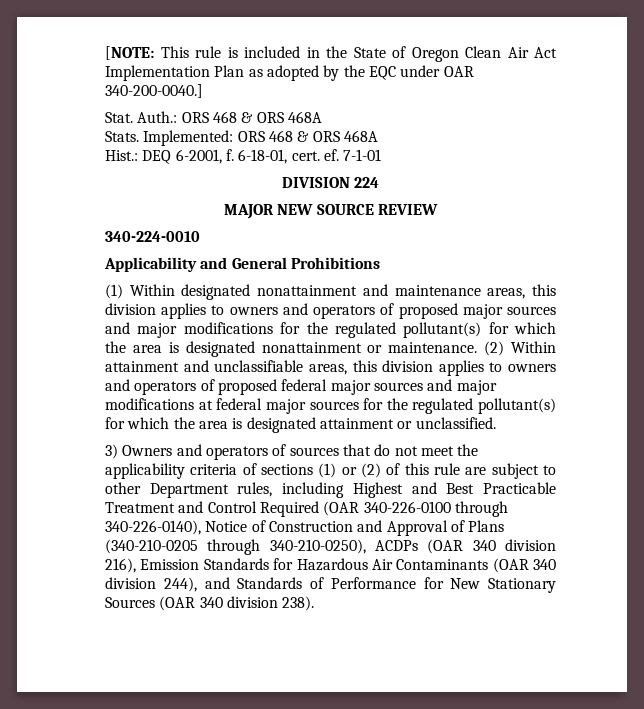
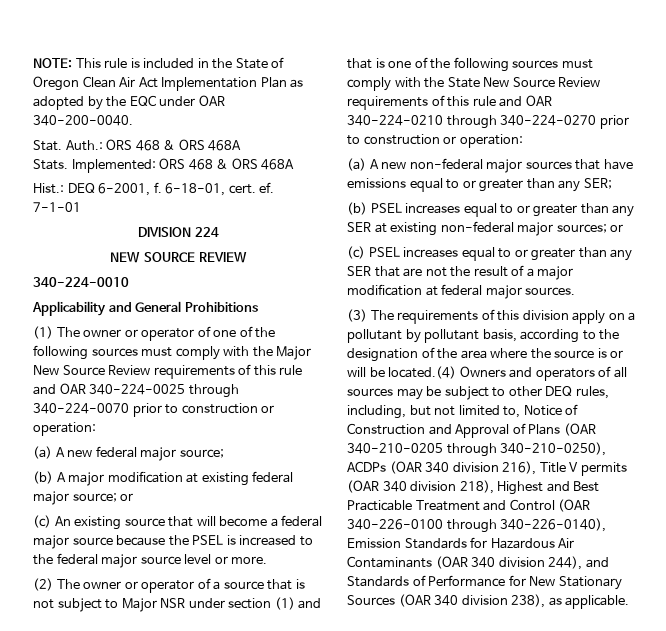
[105,46,154,60] [NOTE: -> [33,58,72,68] NOTE:
[105,84,203,98] 340-200-0040.] -> [33,115,133,126] 340-200-0040.
[224,204,275,219] MAJOR -> (219, 232) none
[129,284,556,300] [105,303,556,319] [105,322,556,338] [105,341,556,357] [105,360,556,376] [105,379,497,395] [105,398,556,414] [105,417,496,433] [105,444,479,460] [105,463,556,479] [105,482,345,498] Within designated nonattainment and maintenance areas, this division applies to owners and operators of proposed major sources and major modifications for the regulated pollutant(s) for which the area is designated nonattainment or maintenance. (2) Within attainment and unclassifiable areas, this division applies to owners and operators of proposed federal major sources and major modifications at federal major sources for the regulated pollutant(s) for which the area is designated attainment or unclassified. // 3) Owners and operators of sources that do not meet the applicability criteria of sections (1) or (2) of this rule are subject to other Department rules, including -> [56,326,276,341] [33,345,312,360] [33,364,303,379] [33,383,239,398] [33,403,275,417] [33,422,96,436] [33,446,224,461] [33,471,294,486] [33,491,134,505] [33,515,323,530] [33,535,313,549] [33,553,268,568] [33,578,305,593] [33,597,322,612] [347,57,593,72] [347,77,601,91] [347,95,552,110] [347,115,629,129] [347,134,523,148] [347,158,633,173] [347,178,612,192] [347,202,635,217] [347,221,624,236] [347,246,633,261] [347,265,574,280] [347,284,576,299] [347,309,636,324] [347,329,620,343] [347,347,624,362] [347,366,627,381] [347,386,609,400] [347,404,579,419] [347,423,596,438] [347,442,607,457] [347,461,627,476] [347,480,494,494] The owner or operator of one of the following sources must comply with the Major New Source Review requirements of this rule and OAR 340-224-0025 through 340-224-0070 prior to construction or operation: // (a) A new federal major source; // (b) A major modification at existing federal major source; or // (c) An existing source that will become a federal major source because the PSEL is increased to the federal major source level or more. // (2) The owner or operator of a source that is not subject to Major NSR under section (1) and that is one of the following sources must comply with the State New Source Review requirements of this rule and OAR 340-224-0210 through 340-224-0270 prior to construction or operation: // (a) A new non-federal major sources that have emissions equal to or greater than any SER; // (b) PSEL increases equal to or greater than any SER at existing non-federal major sources; or // (c) PSEL increases equal to or greater than any SER that are not the result of a major modification at federal major sources. // (3) The requirements of this division apply on a pollutant by pollutant basis, according to the designation of the area where the source is or will be located.(4) Owners and operators of all sources may be subject to other DEQ rules, including, but not limited to, Notice of Construction and Approval of Plans (OAR 340-210-0205 through 340-210-0250), ACDPs (OAR 340 division 216), Title V permits (OAR 340 division 218),
[259,501,319,517] Required -> (555, 505) none
[205,520,505,536] [105,539,556,555] [105,558,136,573] Notice of Construction and Approval of Plans (340-210-0205 through 340-210-0250), ACDPs (OAR 340 division 216), -> (607, 525) none
[282,596,315,611] 238). -> [511,594,630,609] 238), as applicable.

